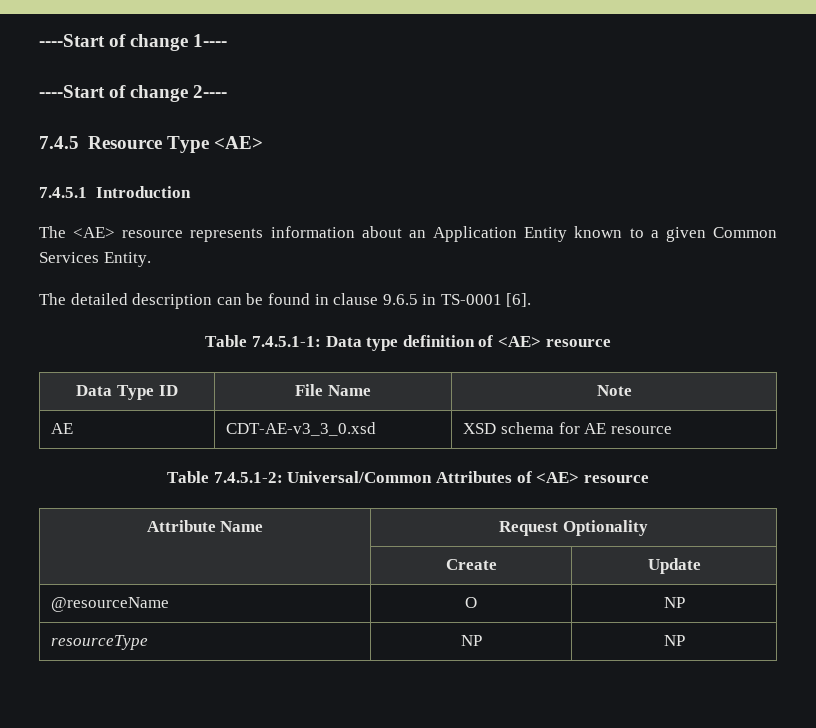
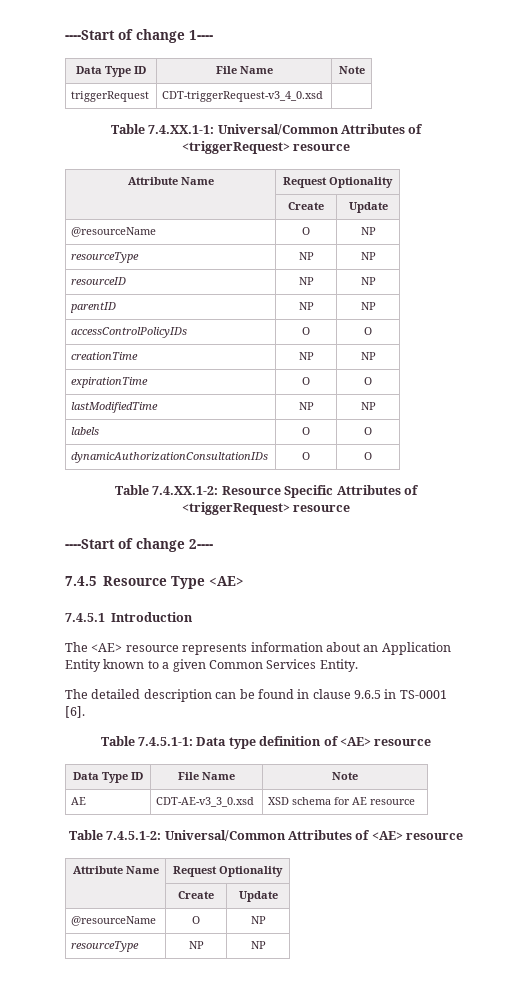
(228, 40) none -> [76,66,146,77] [215,66,273,74] [338,66,365,74] [71,91,150,102] [162,91,324,102] [110,124,424,135] [181,141,351,154] [127,177,214,185] [283,177,393,188] [288,202,324,210] [348,202,388,213] [71,227,157,237] [302,227,310,235] [360,227,376,235] [71,252,140,263] [298,252,314,260] [360,252,376,260] [71,277,127,285] [298,277,314,285] [360,277,376,285] [70,302,117,313] [298,302,314,310] [360,302,376,310] [71,327,188,338] [302,327,310,335] [364,327,372,335] [71,352,139,360] [298,352,314,360] [360,352,376,360] [71,377,149,388] [302,377,310,385] [364,377,372,385] [71,402,159,413] [298,402,314,410] [360,402,376,410] [71,427,100,435] [302,427,310,435] [364,427,372,435] [71,452,269,463] [302,452,310,460] [364,452,372,460] [115,485,419,498] [181,502,351,515] // Data Type ID | File Name | Note // triggerRequest | CDT-triggerRequest-v3_4_0.xsd | // Table 7.4.XX.1-1: Universal/Common Attributes of <triggerRequest> resource // Attribute Name | Request Optionality // | Create | Update // @resourceName | O | NP // resourceType | NP | NP // resourceID | NP | NP // parentID | NP | NP // accessControlPolicyIDs | O | O // creationTime | NP | NP // expirationTime | O | O // lastModifiedTime | NP | NP // labels | O | O // dynamicAuthorizationConsultationIDs | O | O // Table 7.4.XX.1-2: Resource Specific Attributes of <triggerRequest> resource

